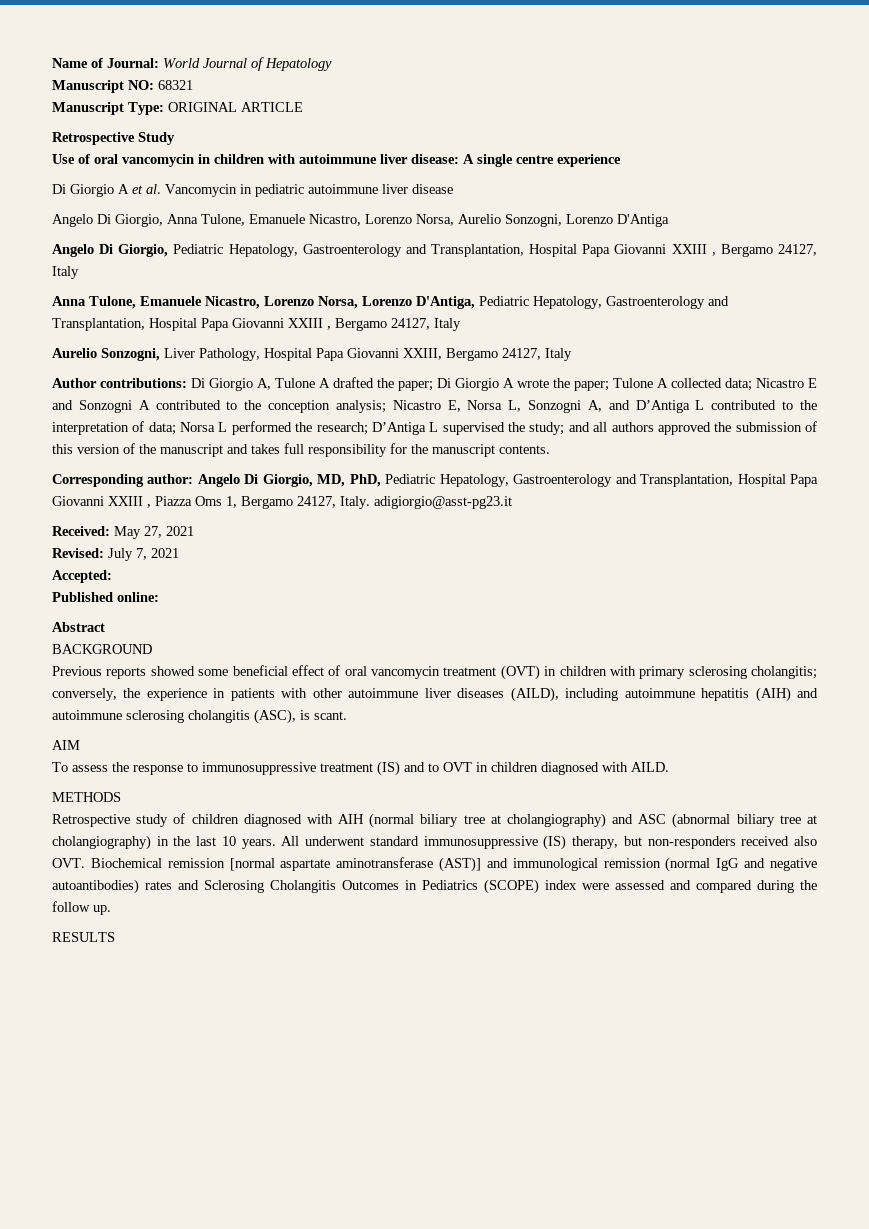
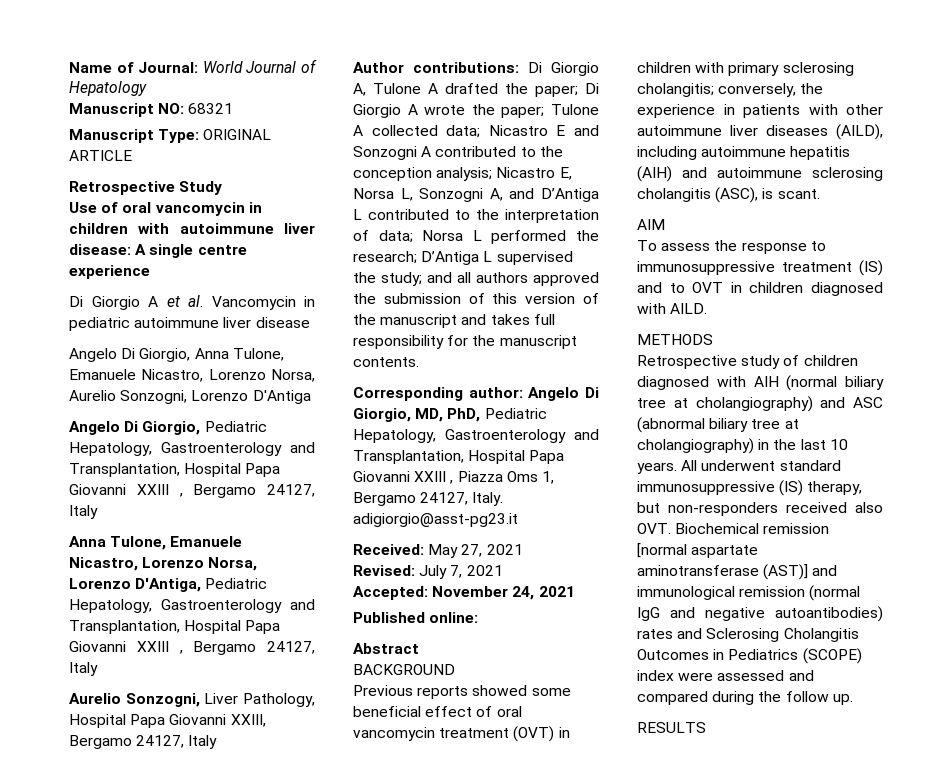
(112, 576) none -> [432,586,575,600] November 24, 2021

